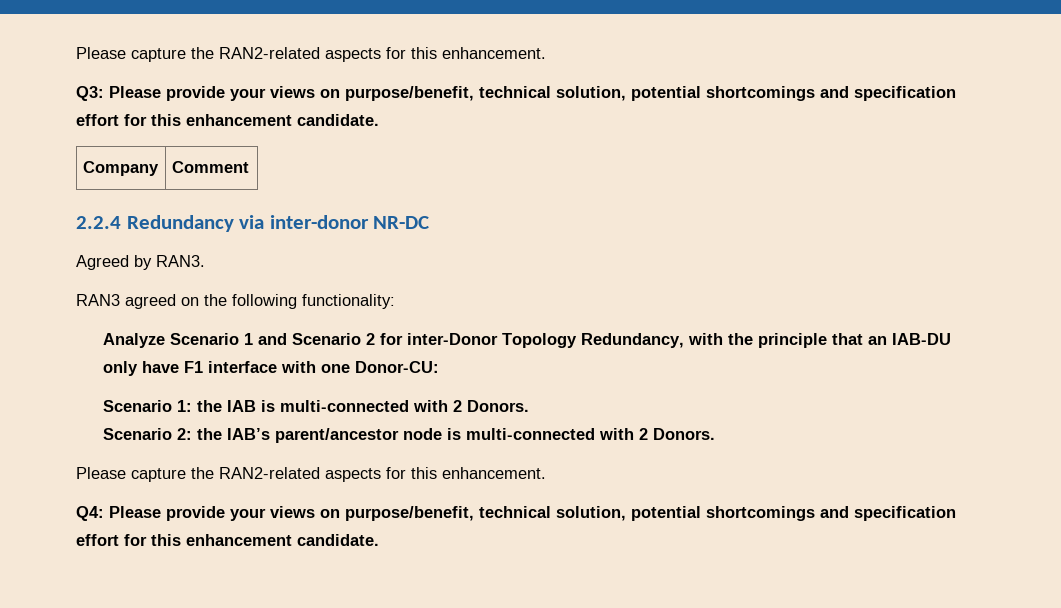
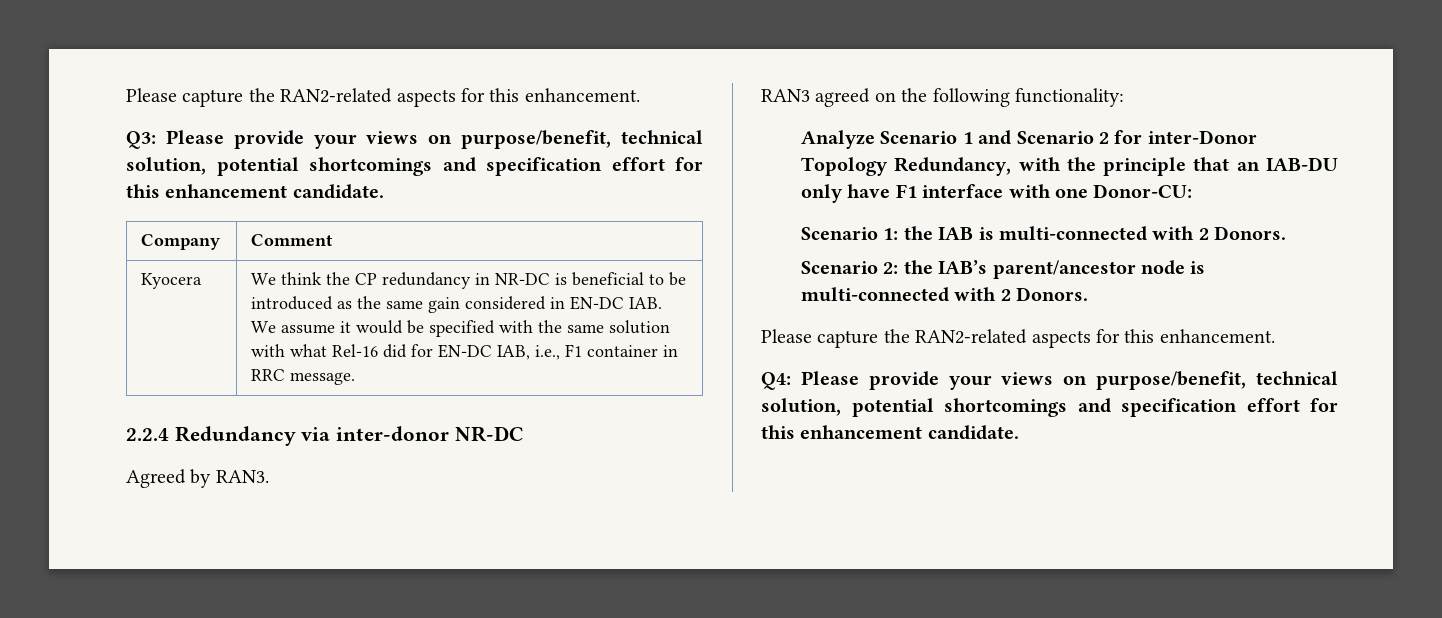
(249, 167) none -> [141,273,203,289] [251,272,687,289] [251,296,663,313] [251,320,671,337] [251,344,679,360] [251,369,356,385] // Kyocera | We think the CP redundancy in NR-DC is beneficial to be introduced as the same gain considered in EN-DC IAB. We assume it would be specified with the same solution with what Rel-16 did for EN-DC IAB, i.e., F1 container in RRC message.

